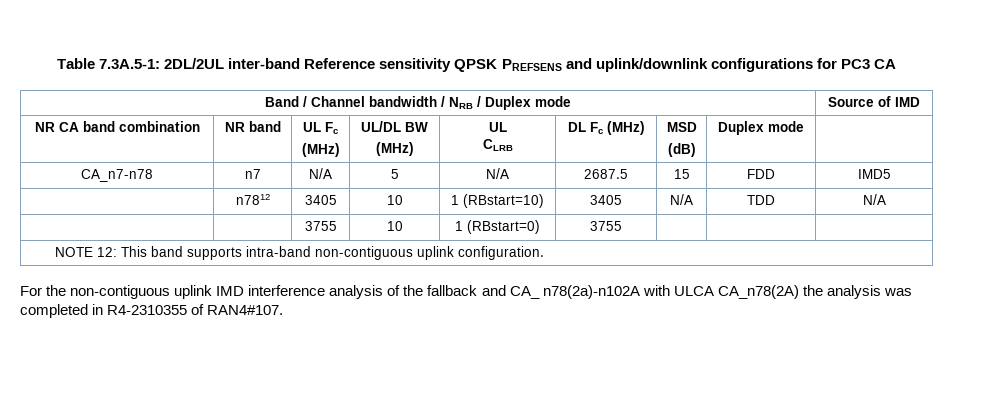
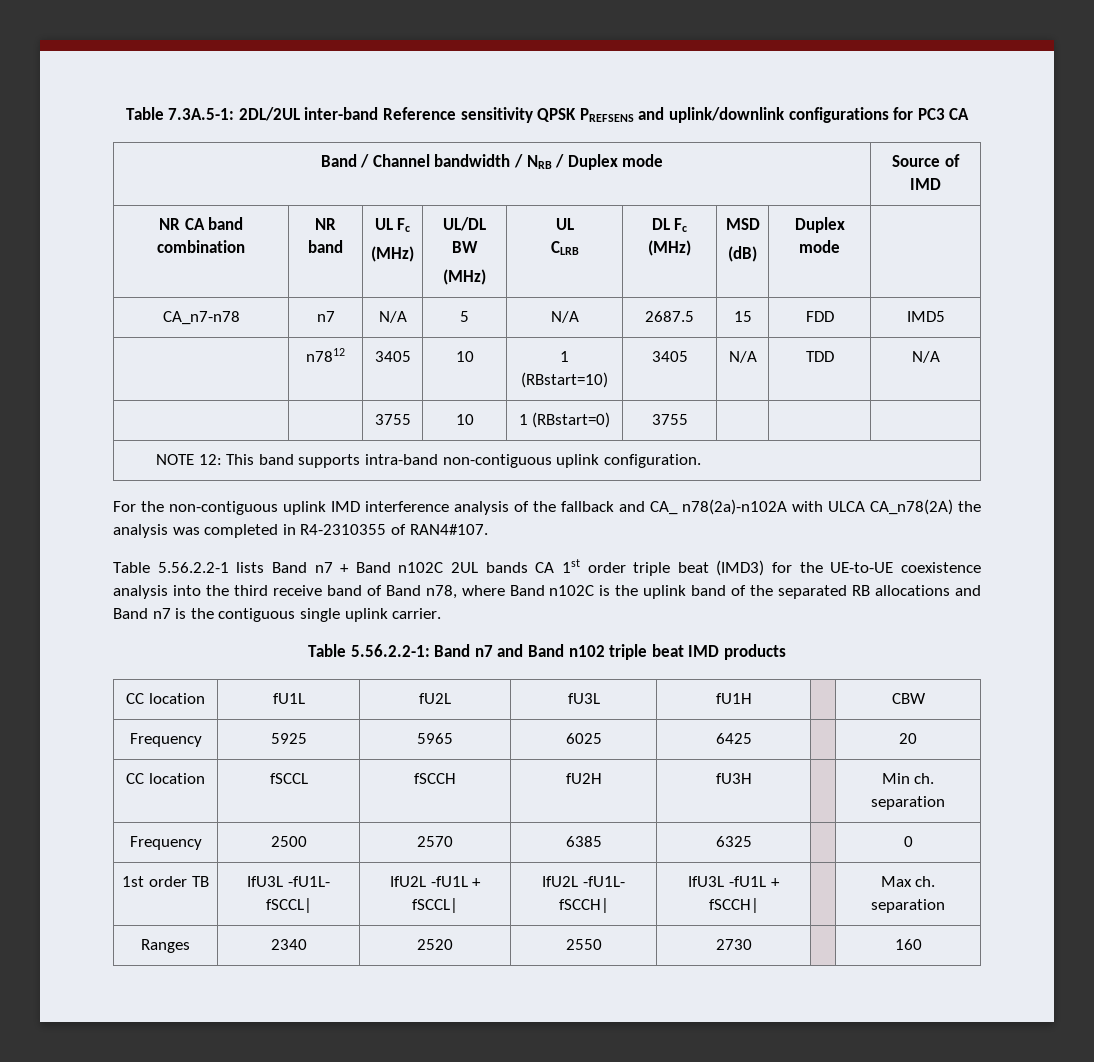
(284, 310) none -> [113,559,982,576] [113,585,982,599] [113,608,442,622] [308,644,786,660] [126,693,205,704] [272,693,305,704] [419,693,451,704] [567,693,600,704] [715,693,752,704] [891,693,926,704] [129,733,202,747] [270,733,307,744] [417,733,453,744] [565,733,602,744] [715,733,752,744] [899,733,917,744] [126,773,205,784] [269,773,308,784] [414,773,456,784] [565,773,602,784] [715,773,752,784] [881,773,935,784] [871,796,945,810] [129,836,202,850] [270,836,307,847] [417,836,453,847] [565,836,602,847] [715,836,752,847] [903,836,913,847] [122,876,209,887] [247,876,330,887] [265,898,312,913] [389,876,482,887] [412,898,458,913] [542,876,625,887] [558,898,609,913] [688,876,780,887] [708,898,759,913] [880,876,936,887] [871,899,945,913] [141,939,190,953] [270,939,307,950] [417,939,453,950] [565,939,602,950] [715,939,752,950] [894,939,922,950] // Table 5.56.2.2-1 lists Band n7 + Band n102C 2UL bands CA 1st order triple beat (IMD3) for the UE-to-UE coexistence analysis into the third receive band of Band n78, where Band n102C is the uplink band of the separated RB allocations and Band n7 is the contiguous single uplink carrier. // Table 5.56.2.2-1: Band n7 and Band n102 triple beat IMD products // CC location | fU1L | fU2L | fU3L | fU1H | | CBW // Frequency | 5925 | 5965 | 6025 | 6425 | | 20 // CC location | fSCCL | fSCCH | fU2H | fU3H | | Min ch. separation // Frequency | 2500 | 2570 | 6385 | 6325 | | 0 // 1st order TB | IfU3L -fU1L- fSCCL| | IfU2L -fU1L + fSCCL| | IfU2L -fU1L- fSCCH| | IfU3L -fU1L + fSCCH| | | Max ch. separation // Ranges | 2340 | 2520 | 2550 | 2730 | | 160

